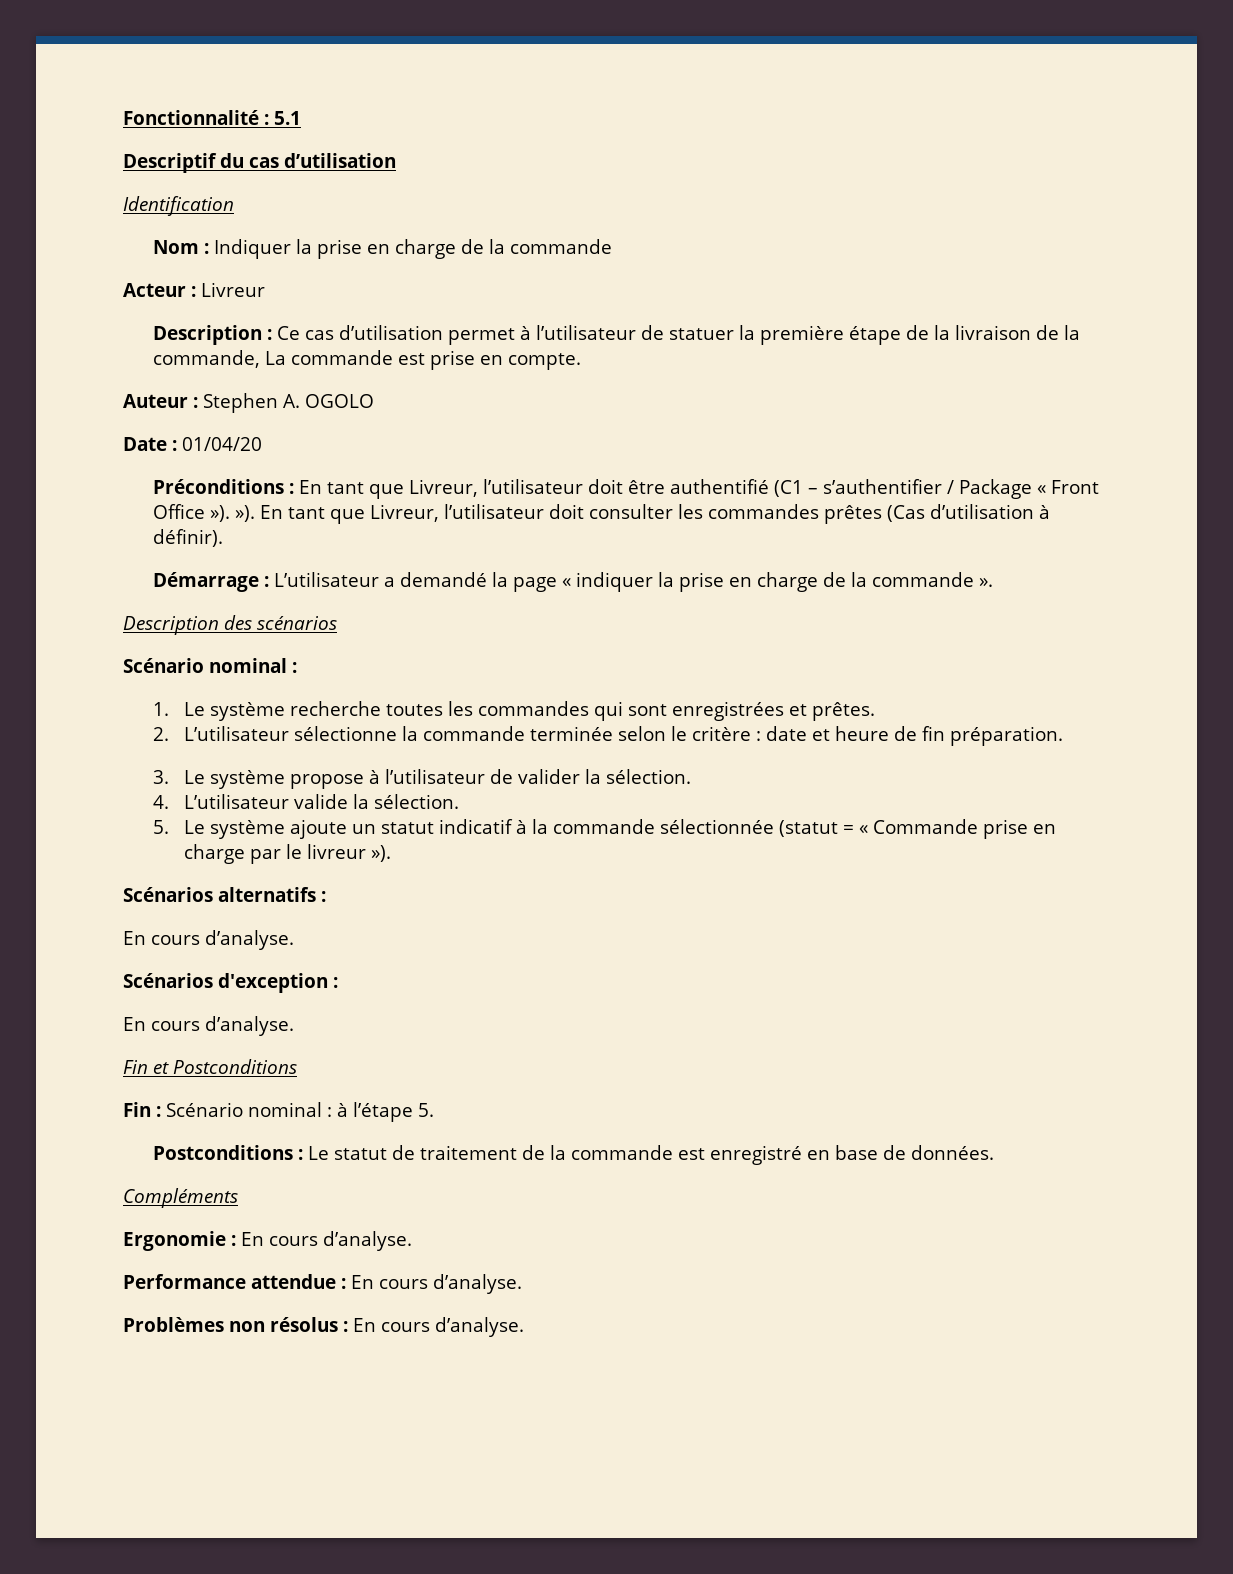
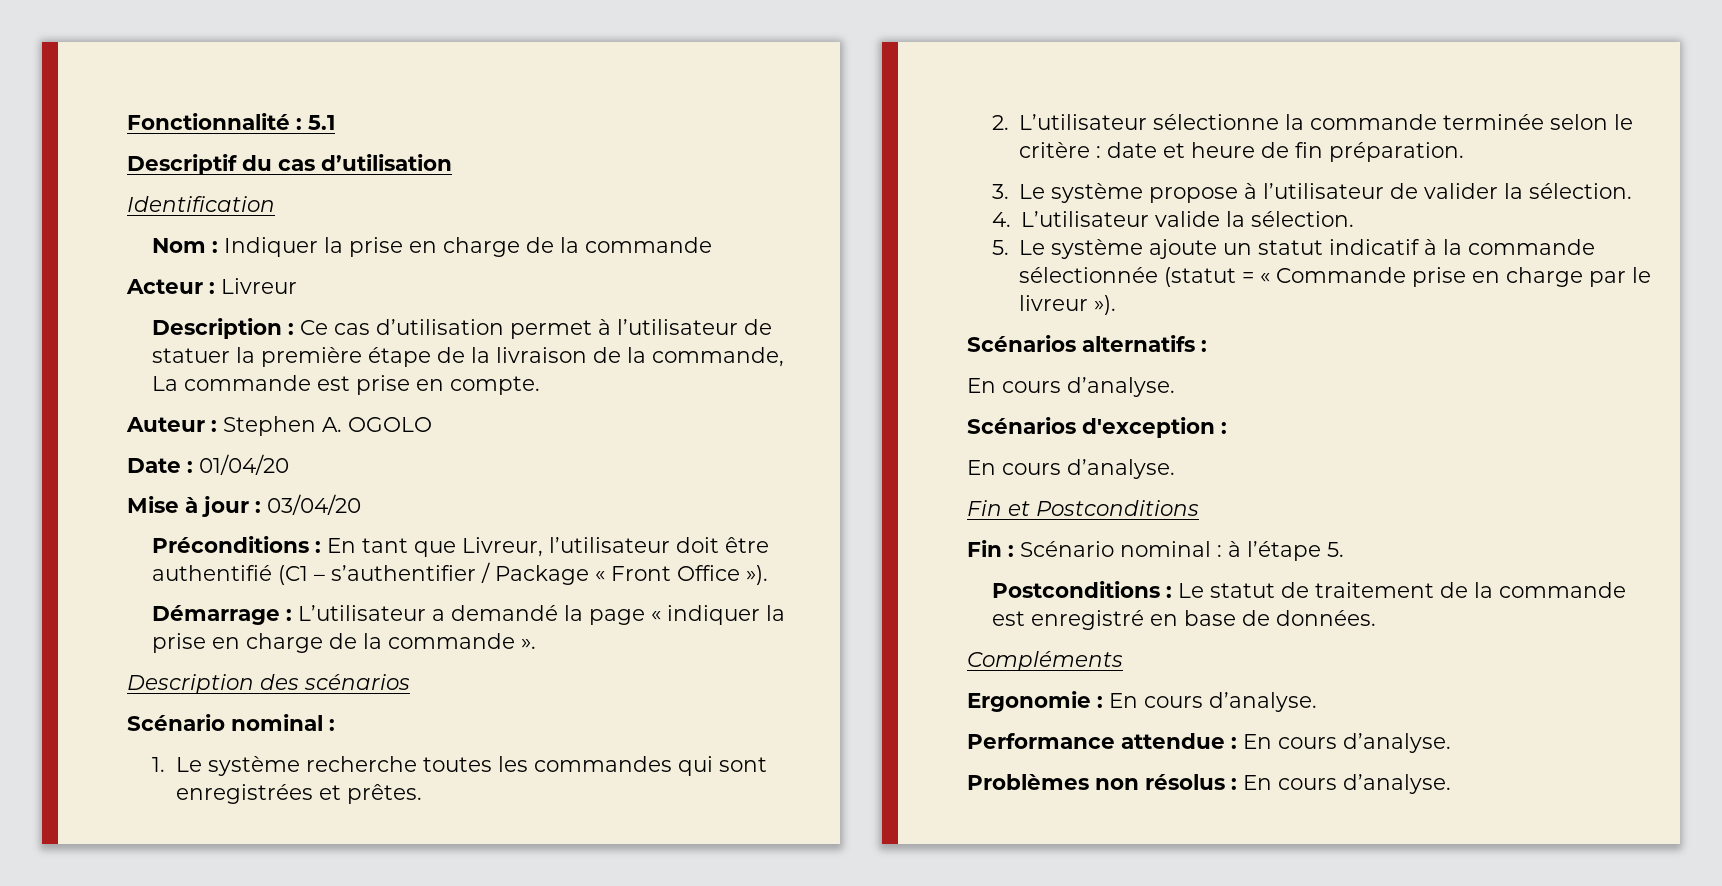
(262, 444) none -> [127,494,361,517] // Mise à jour : 03/04/20
[235,504,1051,524] [153,529,224,547] »). En tant que Livreur, l’utilisateur doit consulter les commandes prêtes (Cas d’utilisation à définir). -> (768, 575) none

